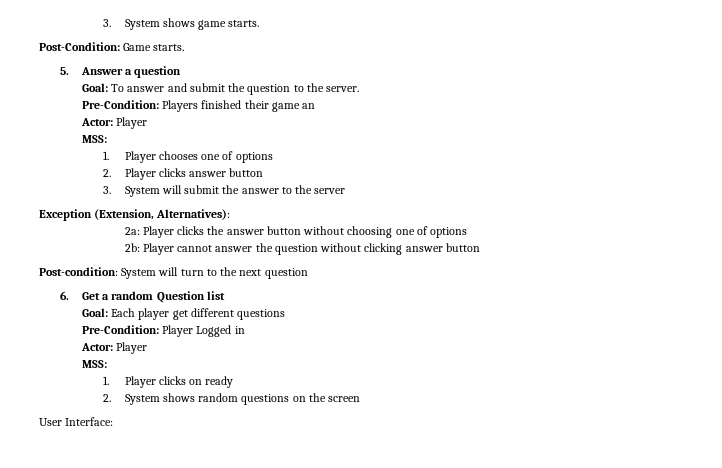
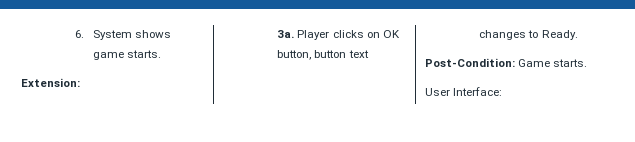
[103,19,112,27] 3. -> [74,30,84,38] 6.
[39,42,185,51] [60,66,182,78] [81,83,359,95] [81,100,316,112] [80,117,148,129] [81,135,107,143] [103,151,273,163] [103,168,264,180] [103,185,346,197] [39,209,231,221] [124,226,468,238] [124,243,480,255] [39,267,308,279] [60,291,225,303] [81,308,286,320] [81,325,245,337] [80,342,148,354] [81,360,107,368] [103,376,234,388] [103,393,361,405] Post-Condition: Game starts. // 5. Answer a question // Goal: To answer and submit the question to the server. // Pre-Condition: Players finished their game an // Actor: Player // MSS: // 1. Player chooses one of options // 2. Player clicks answer button // 3. System will submit the answer to the server // Exception (Extension, Alternatives): // 2a: Player clicks the answer button without choosing one of options // 2b: Player cannot answer the question without clicking answer button // Post-condition: System will turn to the next question // 6. Get a random Question list // Goal: Each player get different questions // Pre-Condition: Player Logged in // Actor: Player // MSS: // 1. Player clicks on ready // 2. System shows random questions on the screen -> [21,78,80,87] [277,30,400,40] [277,50,369,60] [479,30,578,40] [425,58,588,67] Extension: // 3a. Player clicks on OK button, button text changes to Ready. // Post-Condition: Game starts.

